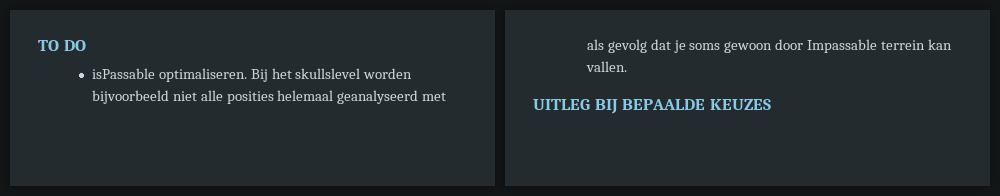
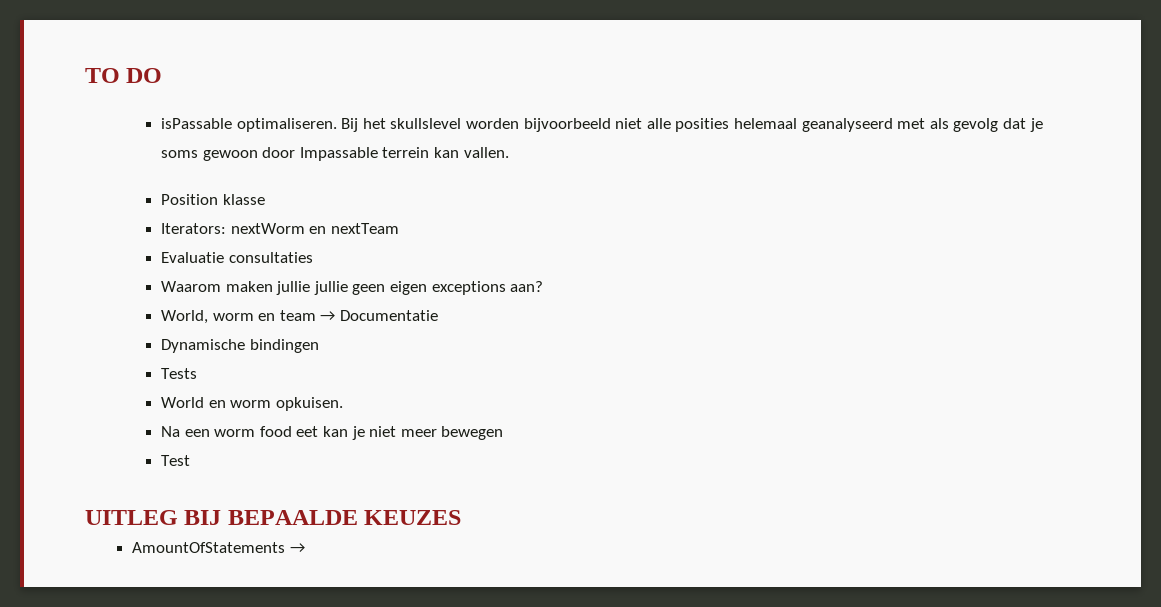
(627, 66) none -> [161,194,265,205] [161,223,399,234] [161,252,313,263] [161,281,544,295] [161,310,439,324] [161,339,319,353] [161,368,198,379] [161,397,343,411] [161,426,504,440] [161,455,191,466] // Position klasse // Iterators: nextWorm en nextTeam // Evaluatie consultaties // Waarom maken jullie jullie geen eigen exceptions aan? // World, worm en team → Documentatie // Dynamische bindingen // Tests // World en worm opkuisen. // Na een worm food eet kan je niet meer bewegen // Test
(771, 104) none -> [132,542,305,553] // AmountOfStatements →

